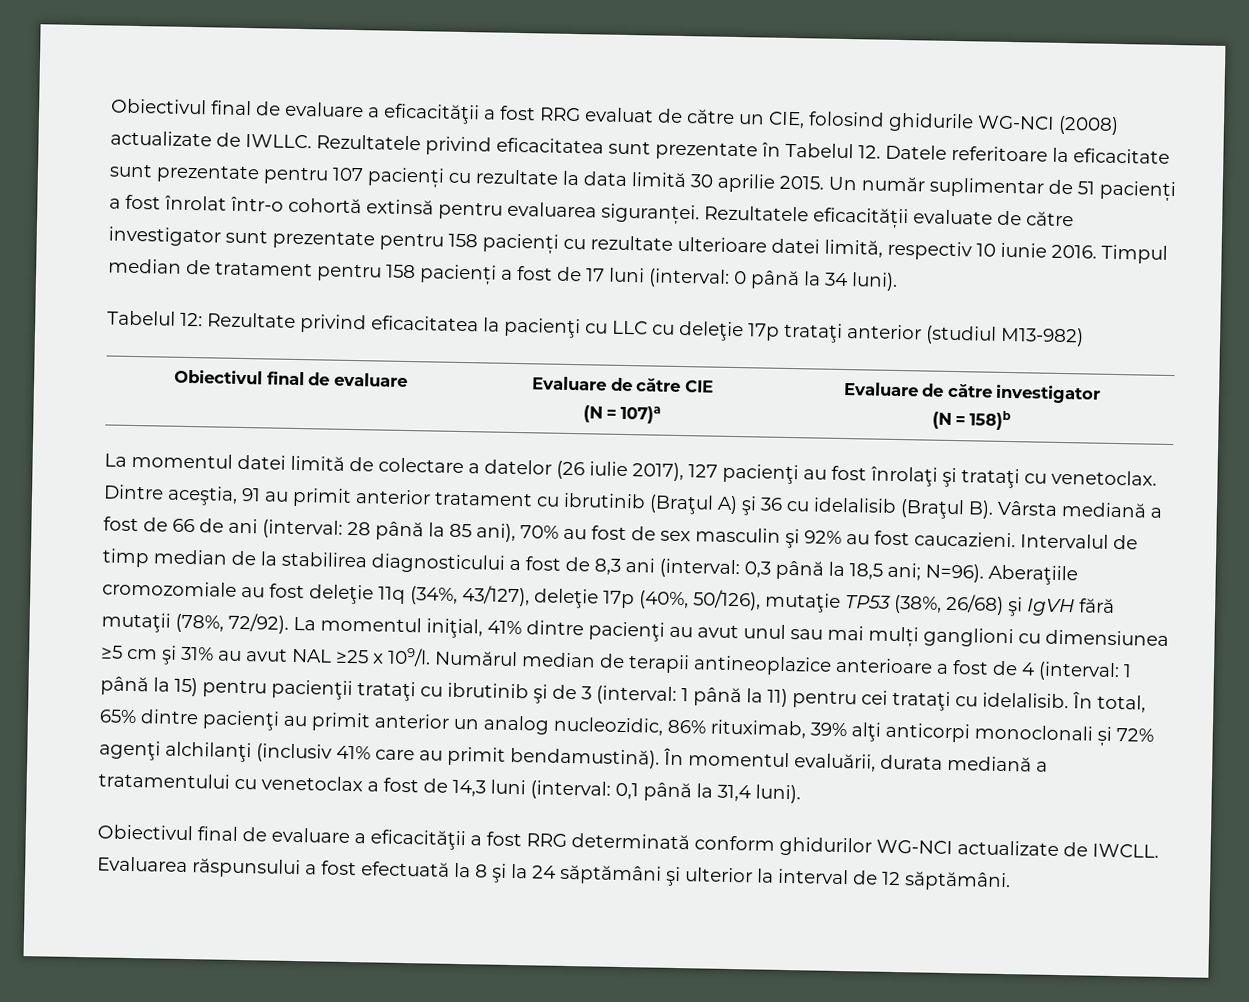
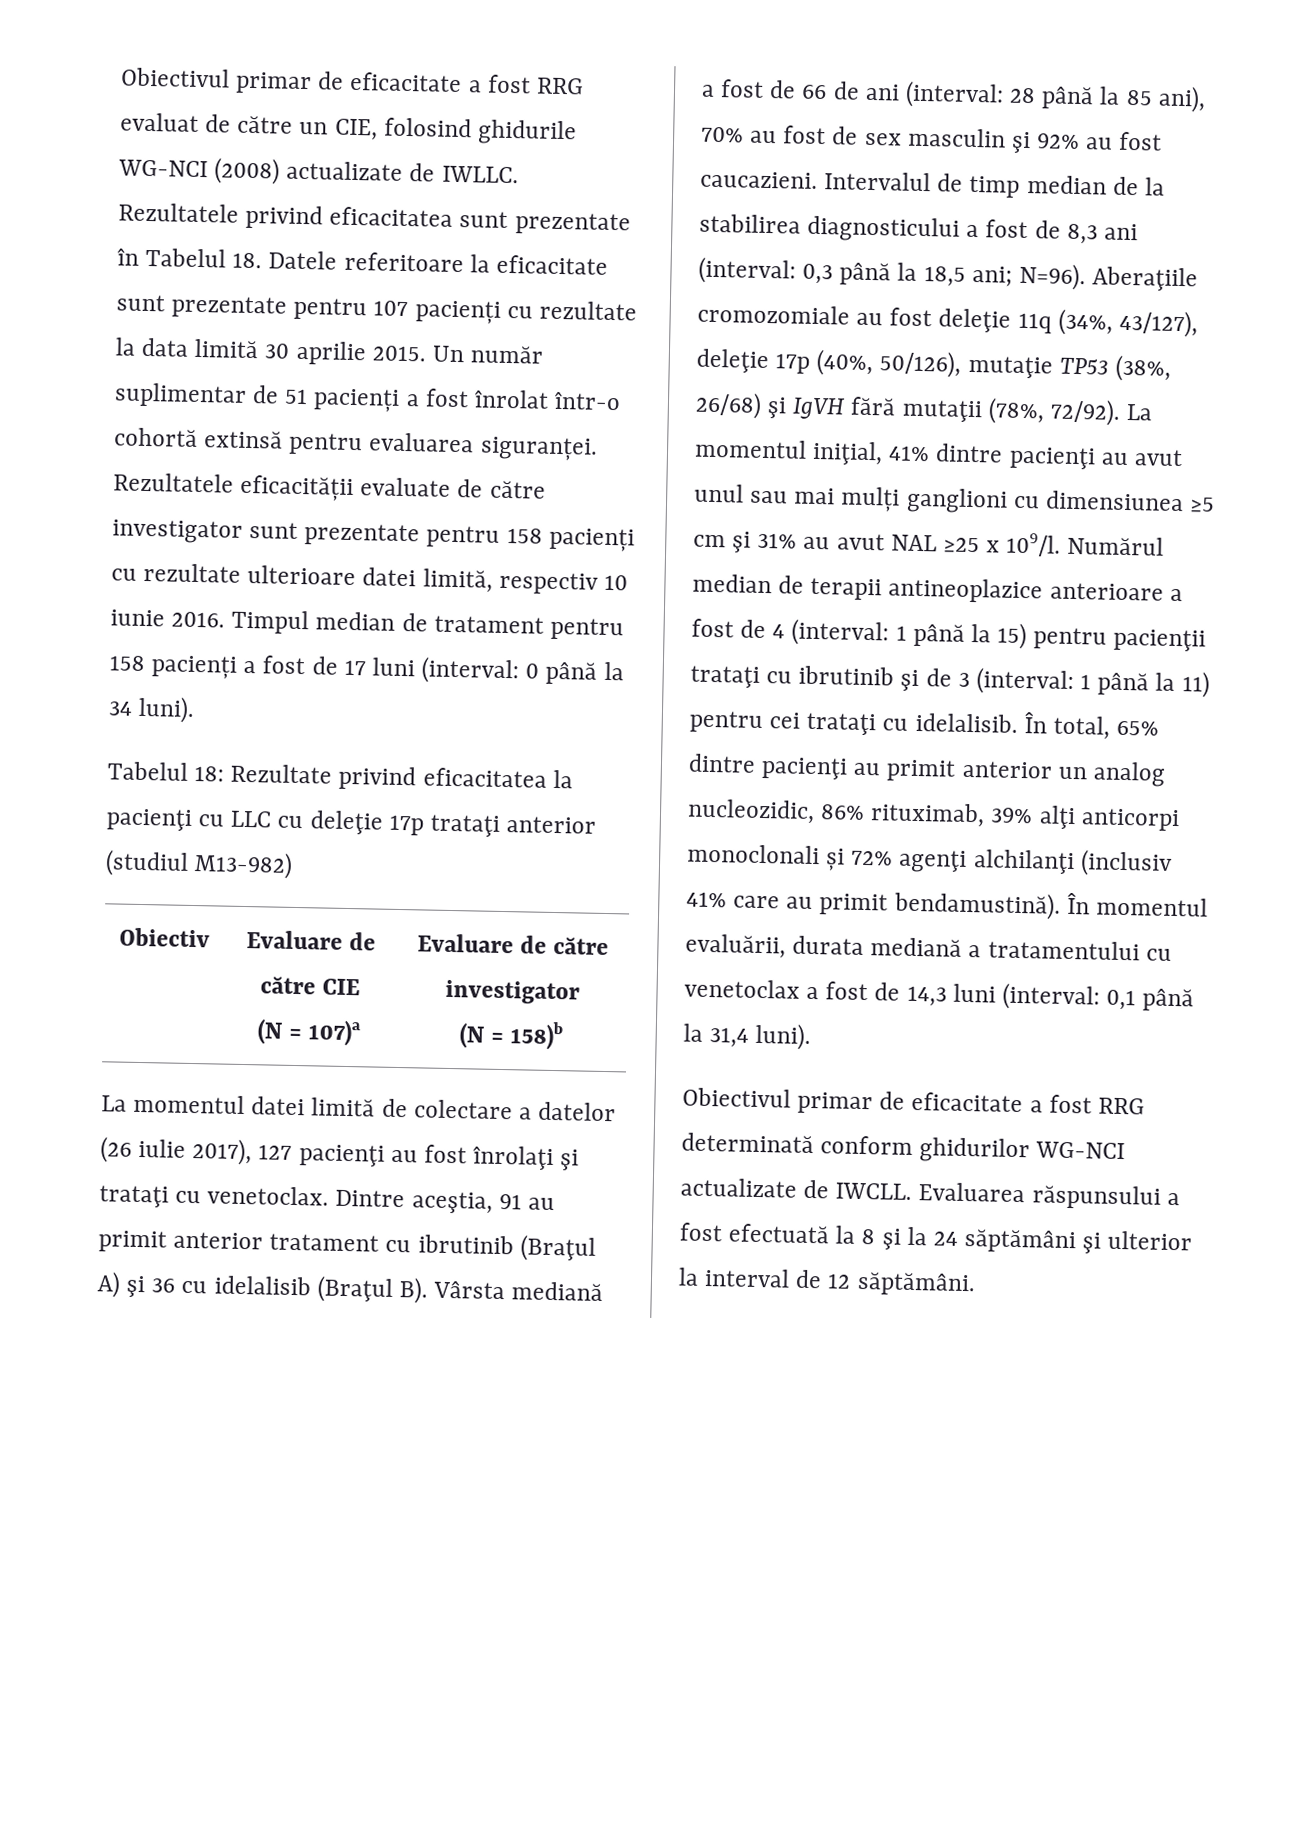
[111,98,480,125] Obiectivul final de evaluare a eficacităţii -> [121,67,463,95] Obiectivul primar de eficacitate
[858,145,881,159] 12. -> [232,252,263,269] 18.
[180,312,203,327] 12: -> [194,766,225,782] 18:
[174,369,408,387] Obiectivul final de evaluare -> [119,927,210,948] Obiectiv
[197,826,466,851] final de evaluare a eficacităţii -> [797,1091,1024,1115] primar de eficacitate

